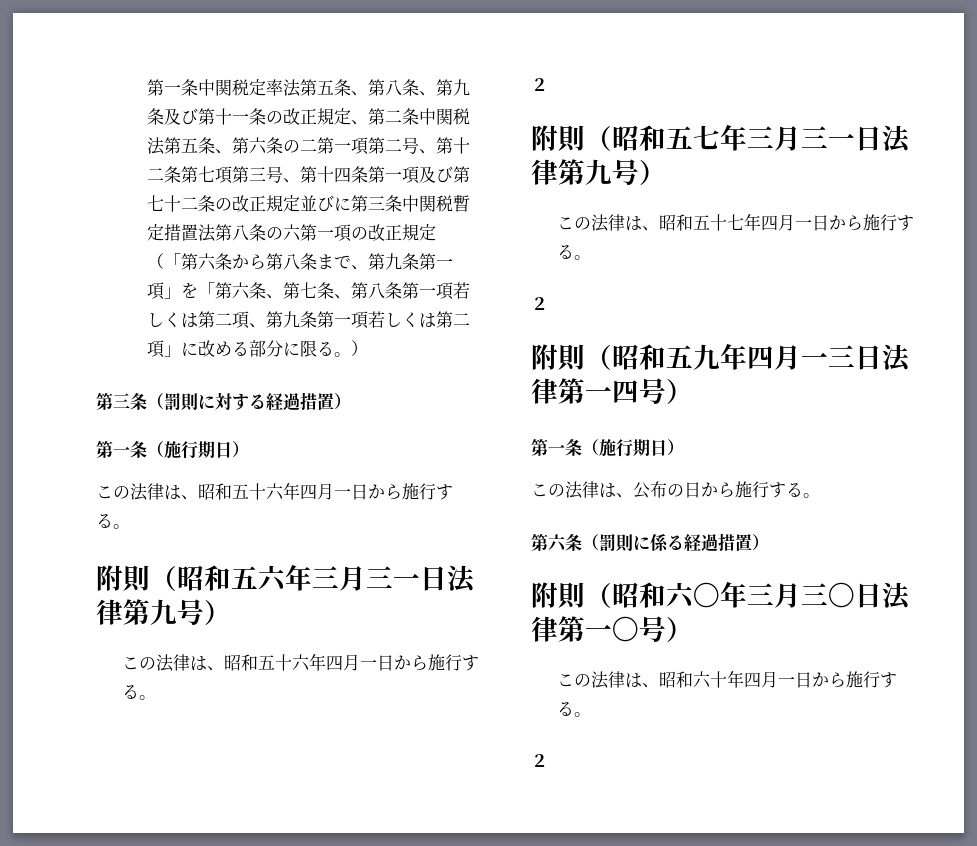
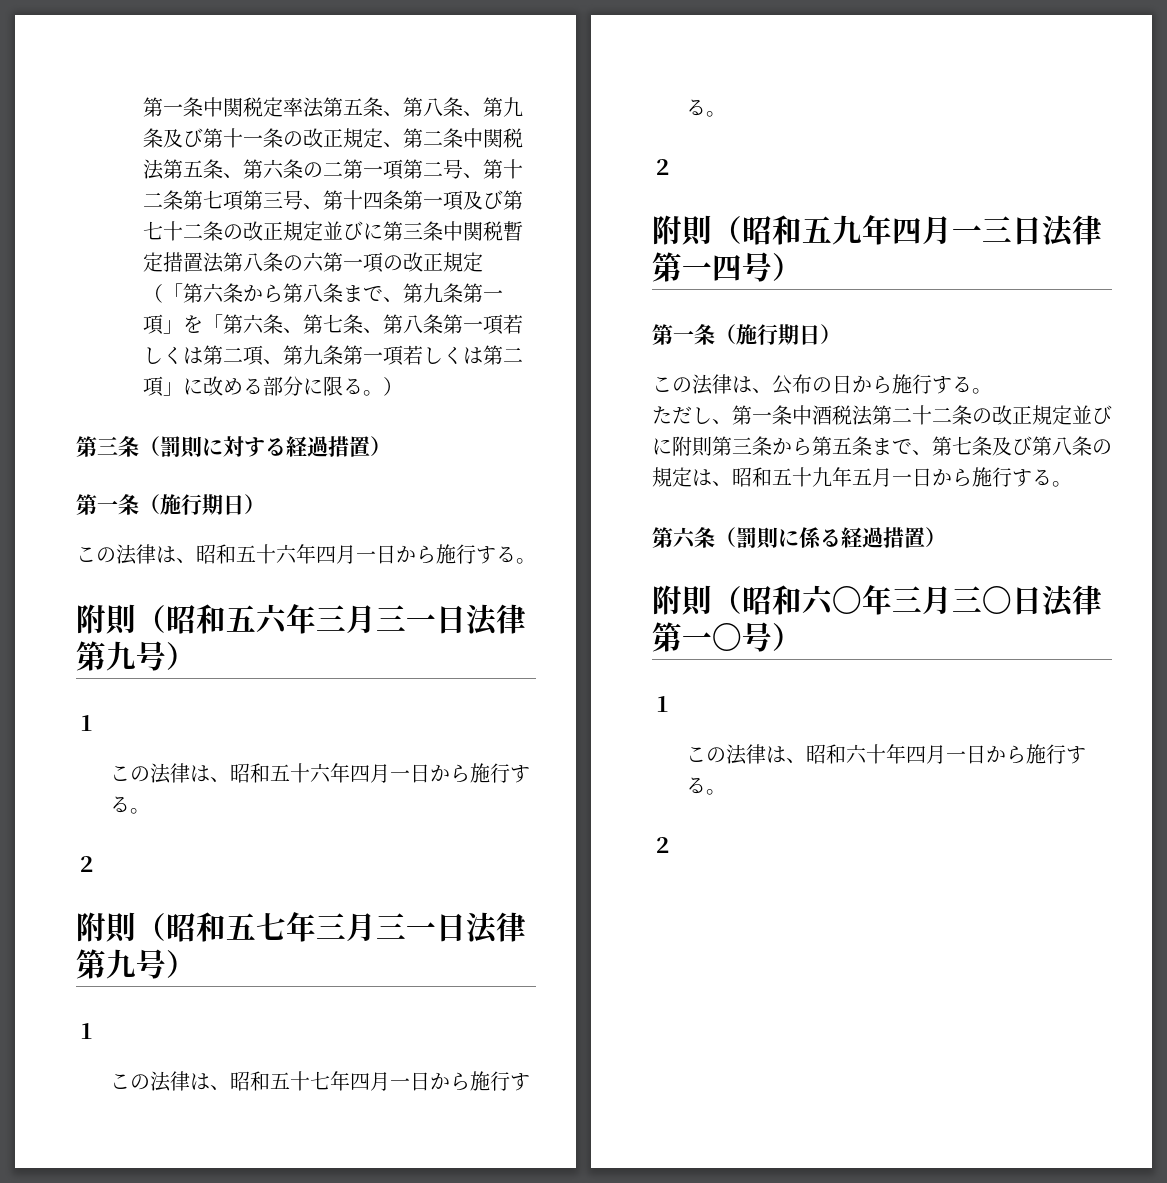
(231, 612) none -> [76,715,97,731] // １
(666, 172) none -> [76,1023,97,1039] // １
(820, 495) none -> [652,405,1112,426] [652,436,1112,457] [652,467,1072,487] // ただし、第一条中酒税法第二十二条の改正規定並びに附則第三条から第五条まで、第七条及び第八条の規定は、昭和五十九年五月一日から施行する。
(693, 629) none -> [652,696,673,712] // １

